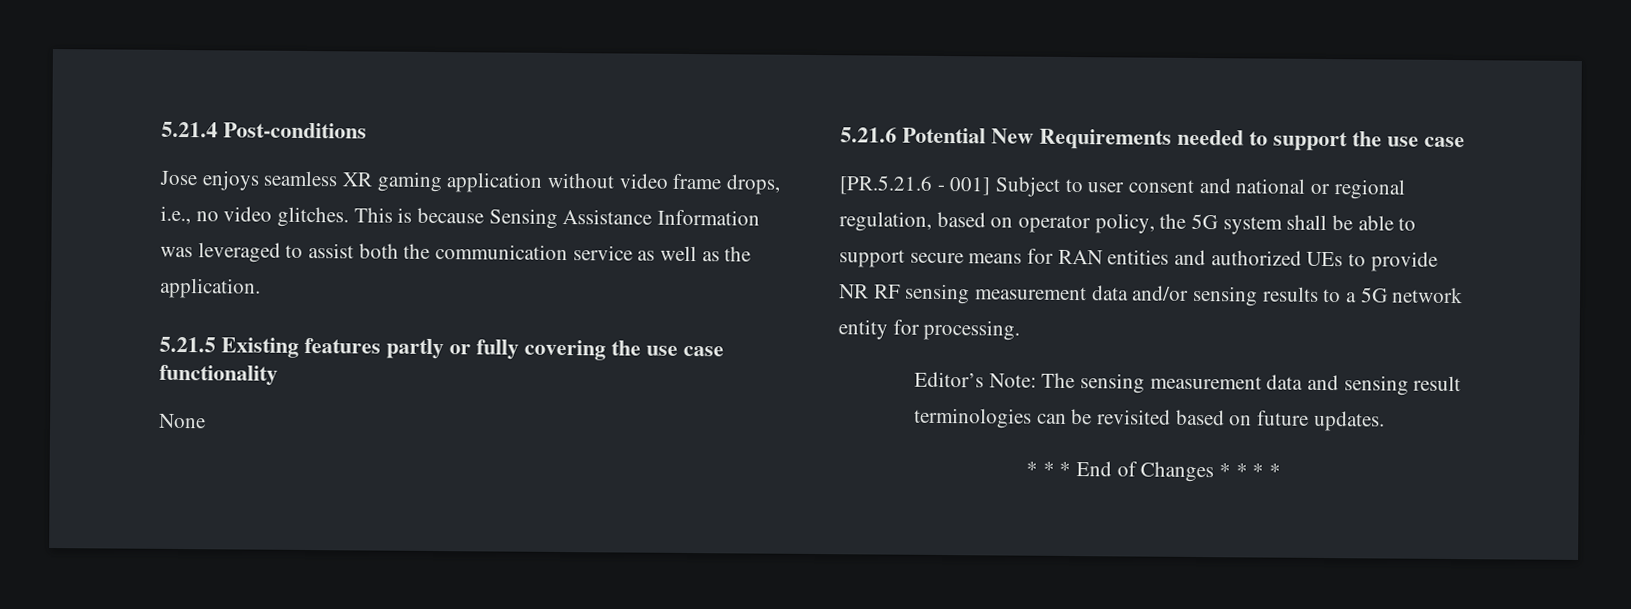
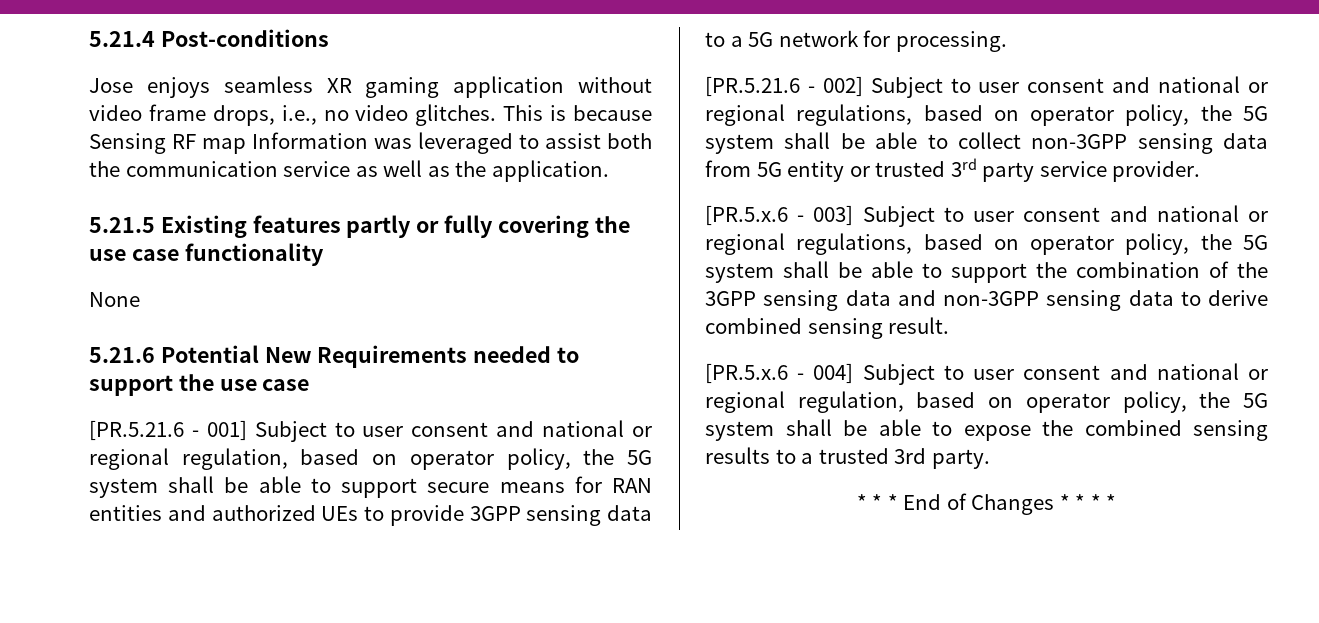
[562,209,653,225] Assistance -> [172,134,246,154] RF map
[839,283,1464,307] [838,319,1021,341] [913,371,1462,396] [913,407,1385,432] NR RF sensing measurement data and/or sensing results to a 5G network entity for processing. // Editor’s Note: The sensing measurement data and sensing result terminologies can be revisited based on future updates. -> [469,505,652,526] [705,30,1007,52] [705,76,1268,98] [705,104,1268,126] [705,132,1268,154] [705,158,1201,182] [705,205,1268,227] [705,233,1268,255] [705,261,1268,283] [705,290,1268,311] [705,317,950,339] [705,363,1268,385] [705,391,1268,413] [705,419,1268,441] [705,447,990,469] 3GPP sensing data to a 5G network for processing. // [PR.5.21.6 - 002] Subject to user consent and national or regional regulations, based on operator policy, the 5G system shall be able to collect non-3GPP sensing data from 5G entity or trusted 3rd party service provider. // [PR.5.x.6 - 003] Subject to user consent and national or regional regulations, based on operator policy, the 5G system shall be able to support the combination of the 3GPP sensing data and non-3GPP sensing data to derive combined sensing result. // [PR.5.x.6 - 004] Subject to user consent and national or regional regulation, based on operator policy, the 5G system shall be able to expose the combined sensing results to a trusted 3rd party.

